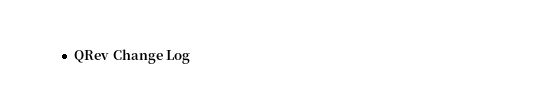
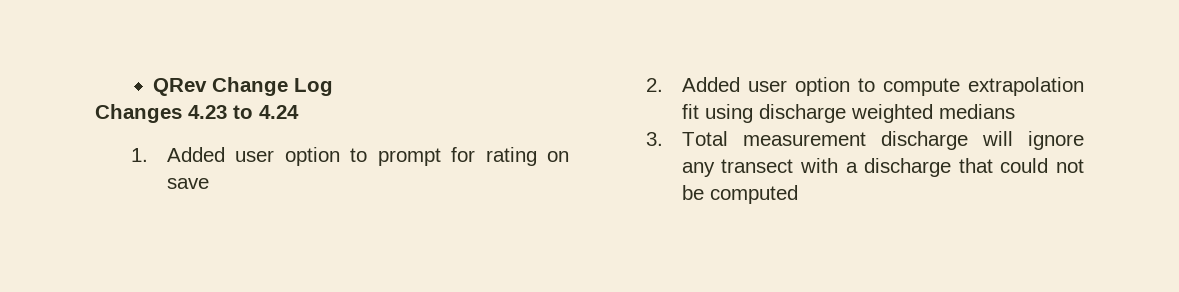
(191, 57) none -> [95,104,299,123] [130,147,569,166] [166,178,209,189] [645,77,1084,96] [681,104,1015,123] [645,131,1084,150] [681,158,1084,177] [681,185,798,204] // Changes 4.23 to 4.24 // 1. Added user option to prompt for rating on save // 2. Added user option to compute extrapolation fit using discharge weighted medians // 3. Total measurement discharge will ignore any transect with a discharge that could not be computed

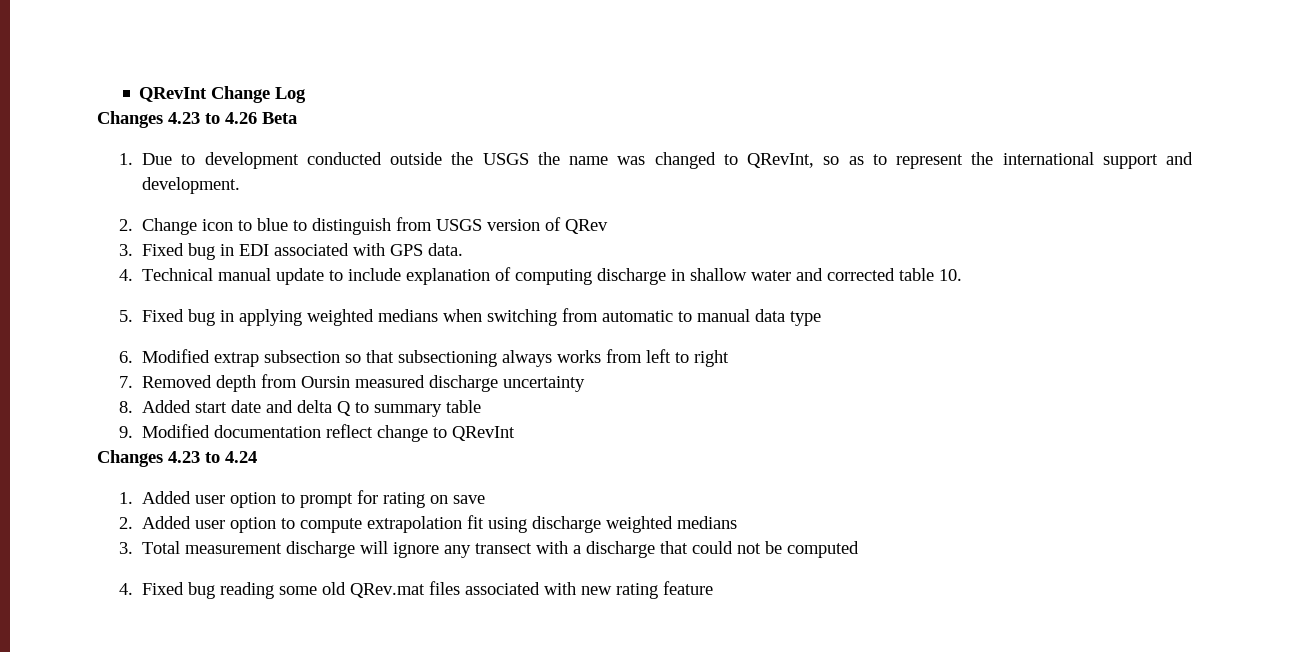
[153,78,208,96] QRev -> [139,87,208,102] QRevInt
(334, 87) none -> [97,111,297,128] [118,152,1193,169] [142,177,241,194] [118,217,609,235] [118,243,464,260] [118,267,963,285] [118,308,822,326] [118,349,730,367] [118,374,586,392] [118,400,482,417] [118,424,516,442] // Changes 4.23 to 4.26 Beta // 1. Due to development conducted outside the USGS the name was changed to QRevInt, so as to represent the international support and development. // 2. Change icon to blue to distinguish from USGS version of QRev // 3. Fixed bug in EDI associated with GPS data. // 4. Technical manual update to include explanation of computing discharge in shallow water and corrected table 10. // 5. Fixed bug in applying weighted medians when switching from automatic to manual data type // 6. Modified extrap subsection so that subsectioning always works from left to right // 7. Removed depth from Oursin measured discharge uncertainty // 8. Added start date and delta Q to summary table // 9. Modified documentation reflect change to QRevInt
(798, 194) none -> [118,581,714,599] // 4. Fixed bug reading some old QRev.mat files associated with new rating feature

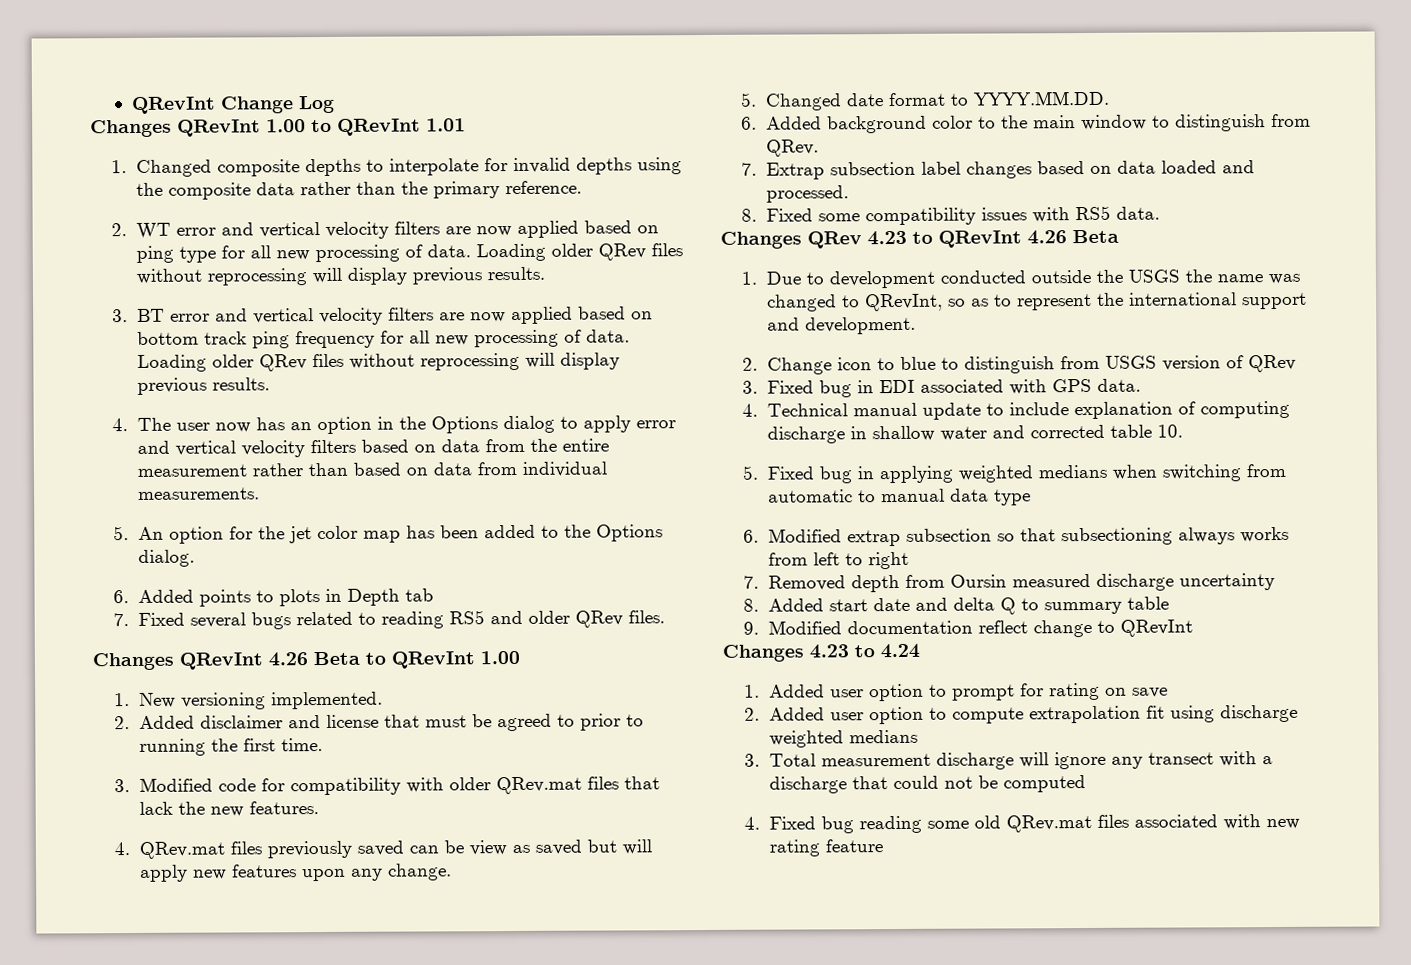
[168,112,220,124] 4.23 to -> [177,118,466,137] [110,157,682,177] [135,180,582,200] [110,220,659,239] [135,243,683,263] [135,266,545,286] [111,306,653,326] [136,329,630,349] [136,352,620,372] [136,377,270,395] [111,415,676,435] [136,438,609,458] [136,461,607,477] [137,487,260,500] [112,524,663,544] [137,549,195,567] [112,588,434,607] [112,610,665,630] [92,650,520,671] [113,691,383,710] [113,713,644,732] [138,738,323,756] [113,776,660,796] [138,801,319,817] [113,839,652,859] [138,863,452,882] [739,90,1110,111] [740,113,1311,134] [765,139,819,157] [740,160,1255,180] [765,185,849,203] [740,205,1160,226] [720,230,1022,249] QRevInt 1.00 to QRevInt 1.01 // 1. Changed composite depths to interpolate for invalid depths using the composite data rather than the primary reference. // 2. WT error and vertical velocity filters are now applied based on ping type for all new processing of data. Loading older QRev files without reprocessing will display previous results. // 3. BT error and vertical velocity filters are now applied based on bottom track ping frequency for all new processing of data. Loading older QRev files without reprocessing will display previous results. // 4. The user now has an option in the Options dialog to apply error and vertical velocity filters based on data from the entire measurement rather than based on data from individual measurements. // 5. An option for the jet color map has been added to the Options dialog. // 6. Added points to plots in Depth tab // 7. Fixed several bugs related to reading RS5 and older QRev files. // Changes QRevInt 4.26 Beta to QRevInt 1.00 // 1. New versioning implemented. // 2. Added disclaimer and license that must be agreed to prior to running the first time. // 3. Modified code for compatibility with older QRev.mat files that lack the new features. // 4. QRev.mat files previously saved can be view as saved but will apply new features upon any change. // 5. Changed date format to YYYY.MM.DD. // 6. Added background color to the main window to distinguish from QRev. // 7. Extrap subsection label changes based on data loaded and processed. // 8. Fixed some compatibility issues with RS5 data. // Changes QRev 4.23 to QRevInt

